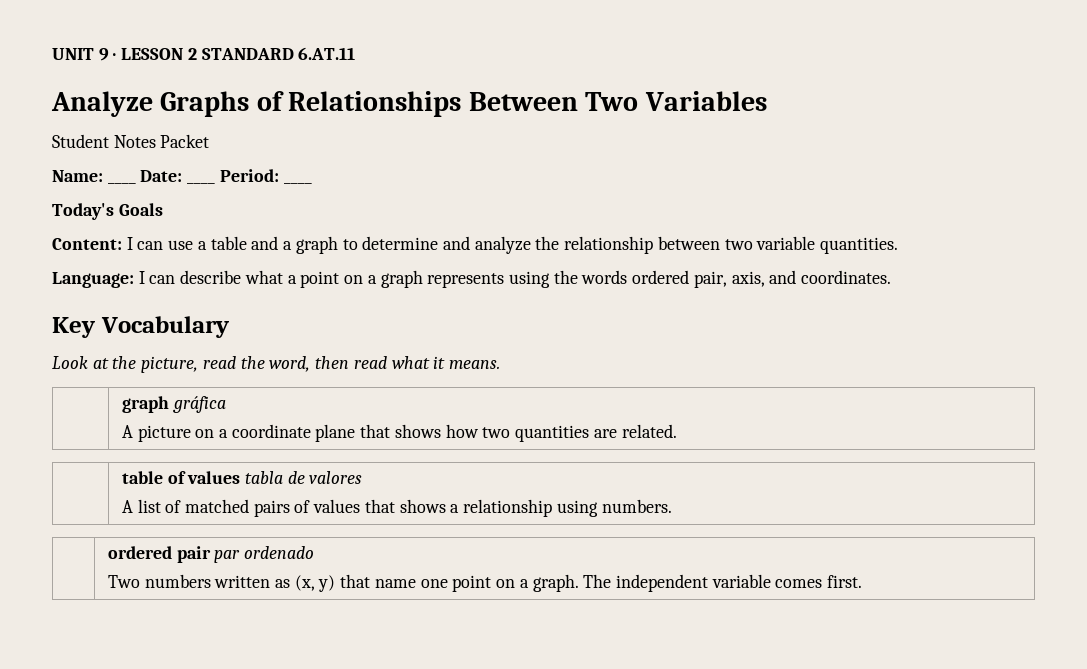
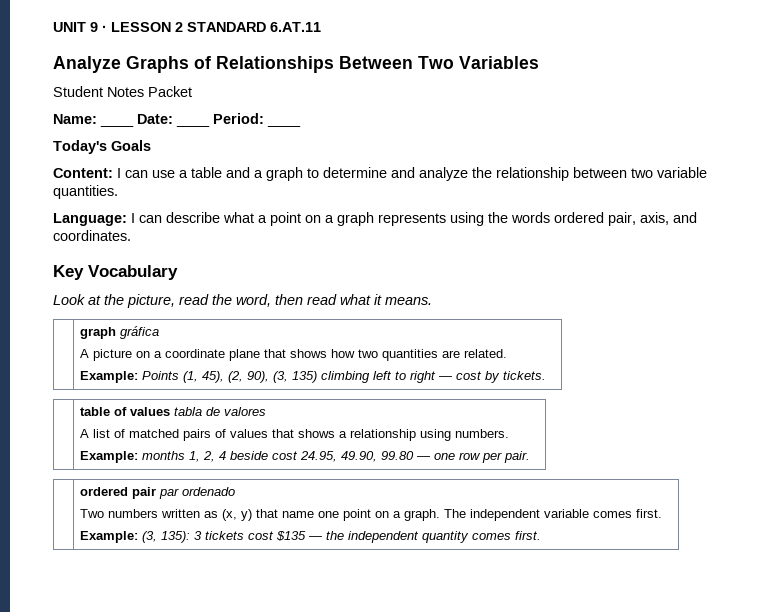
(677, 431) none -> [79,371,546,383] // Example: Points (1, 45), (2, 90), (3, 135) climbing left to right — cost by tickets.
(672, 506) none -> [79,451,530,463] // Example: months 1, 2, 4 beside cost 24.95, 49.90, 99.80 — one row per pair.
(863, 581) none -> [79,531,541,543] // Example: (3, 135): 3 tickets cost $135 — the independent quantity comes first.

